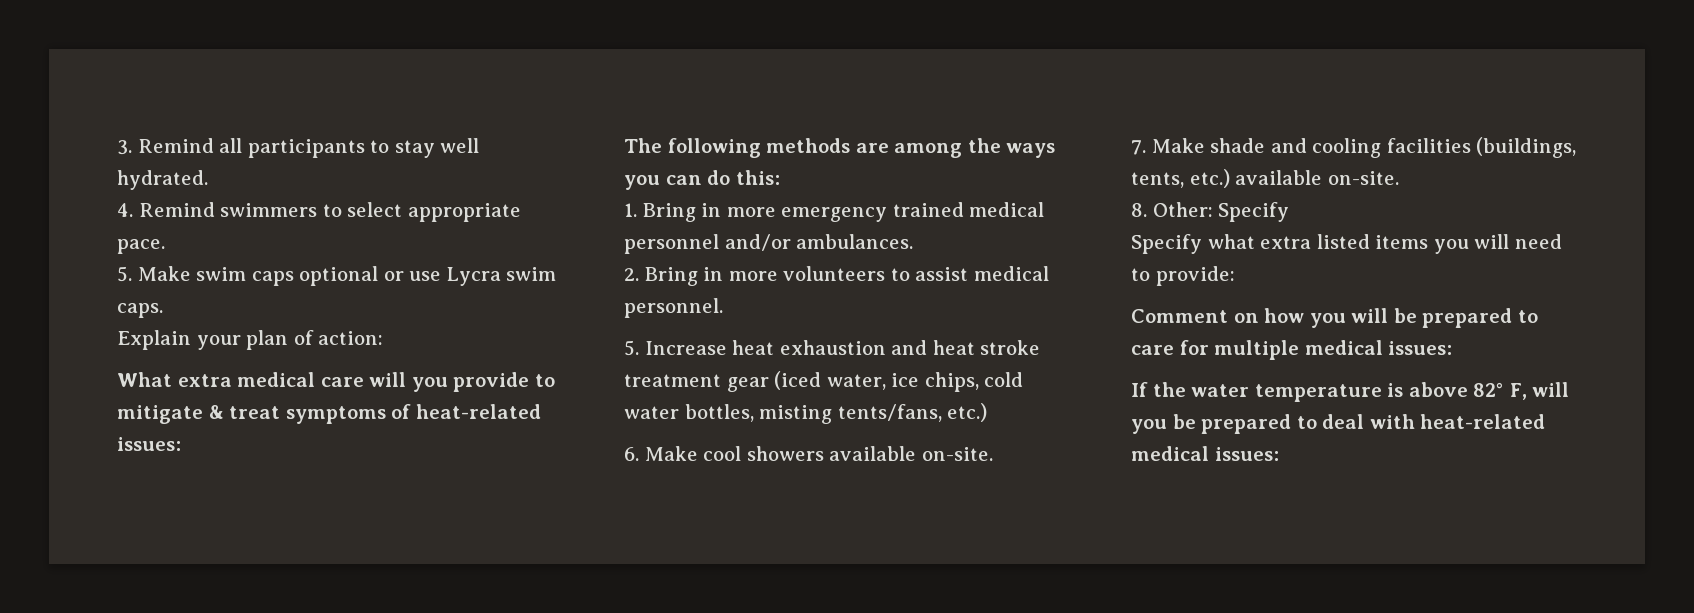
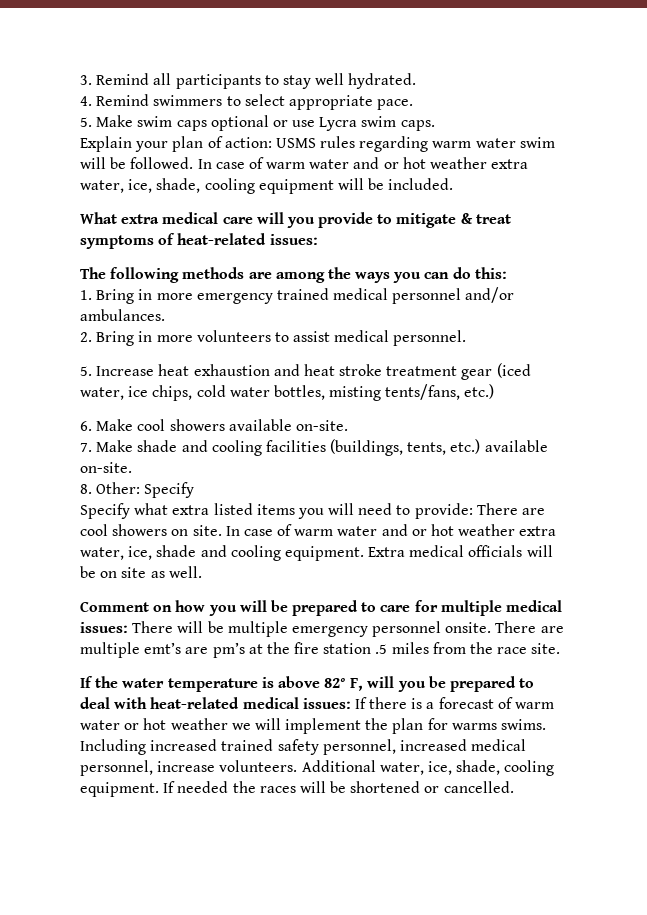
(384, 338) none -> [275,136,555,152] [80,157,529,169] [80,178,454,194] USMS rules regarding warm water swim will be followed. In case of warm water and or hot weather extra water, ice, shade, cooling equipment will be included.
(1235, 276) none -> [476,503,546,515] [80,524,557,536] [80,545,553,561] [80,566,202,578] There are cool showers on site. In case of warm water and or hot weather extra water, ice, shade and cooling equipment. Extra medical officials will be on site as well.
(1453, 348) none -> [132,621,564,637] [80,642,561,658] There will be multiple emergency personnel onsite. There are multiple emt’s are pm’s at the fire station .5 miles from the race site.
(1279, 454) none -> [354,697,555,709] [80,718,547,734] [80,739,527,755] [80,760,555,776] [80,781,514,797] If there is a forecast of warm water or hot weather we will implement the plan for warms swims. Including increased trained safety personnel, increased medical personnel, increase volunteers. Additional water, ice, shade, cooling equipment. If needed the races will be shortened or cancelled.

